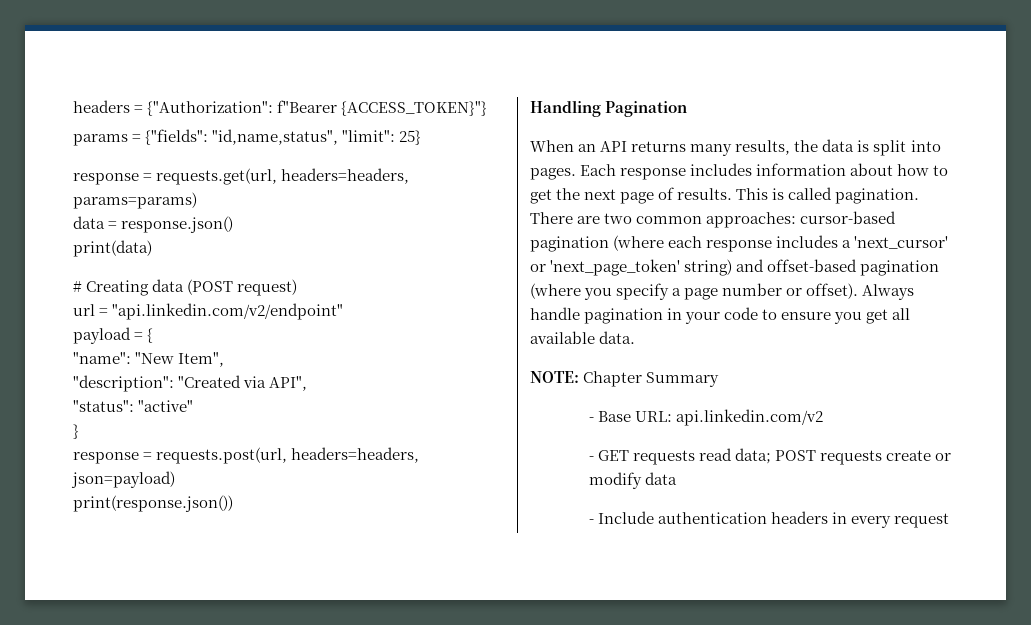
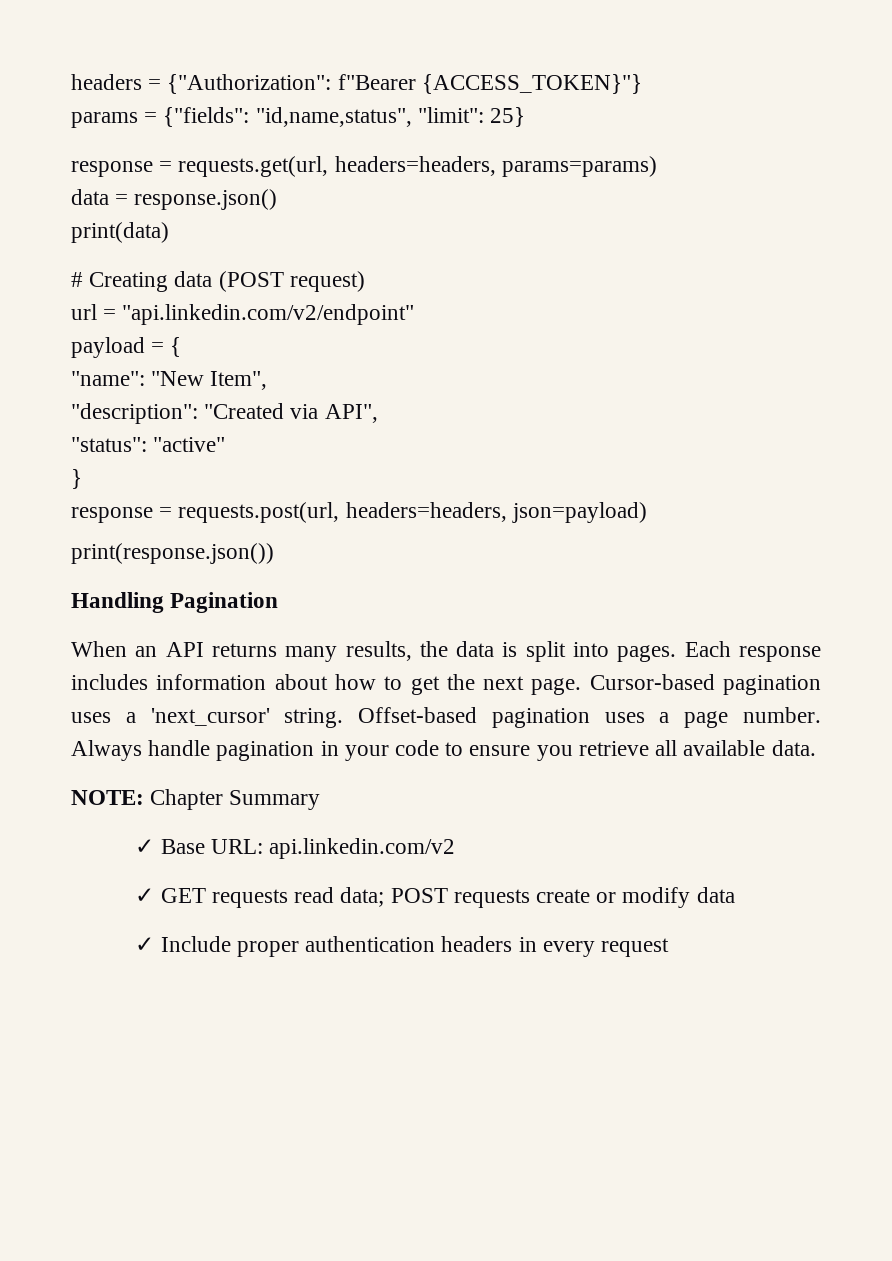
[620,187,920,204] [530,211,897,228] [530,235,949,252] [530,259,940,276] [530,283,859,300] page of results. This is called pagination. There are two common approaches: cursor-based pagination (where each response includes a 'next_cursor' or 'next_page_token' string) and offset-based pagination (where you specify a page number or offset). -> [531,674,821,695] [71,707,821,728] page. Cursor-based pagination uses a 'next_cursor' string. Offset-based pagination uses a page number.
[866,309,889,324] get -> [578,741,649,756] retrieve
[588,417,594,422] - -> [135,839,155,854] ✓
[588,456,594,461] - -> [135,888,155,903] ✓
[588,511,654,524] - Include -> [135,936,299,957] ✓ Include proper

